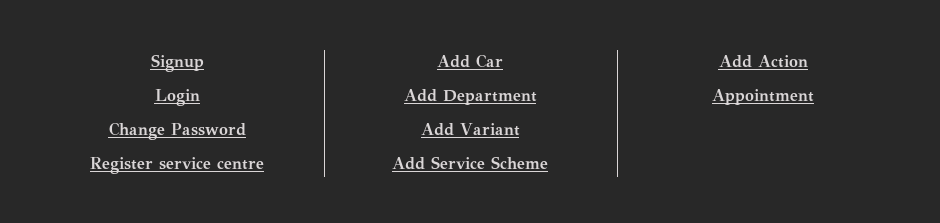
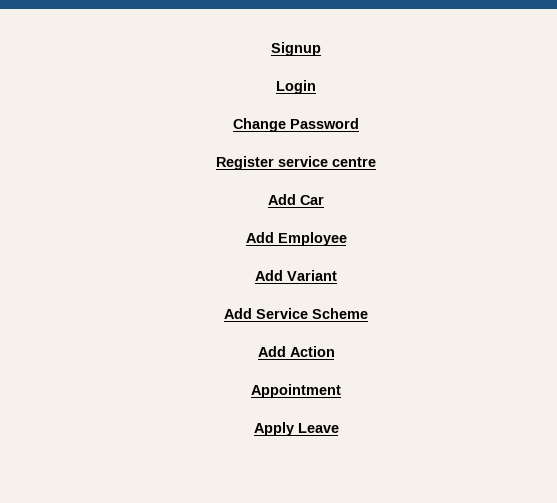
[442,90,537,105] Department -> [277,232,347,246] Employee
(814, 97) none -> [253,422,339,436] // Apply Leave

